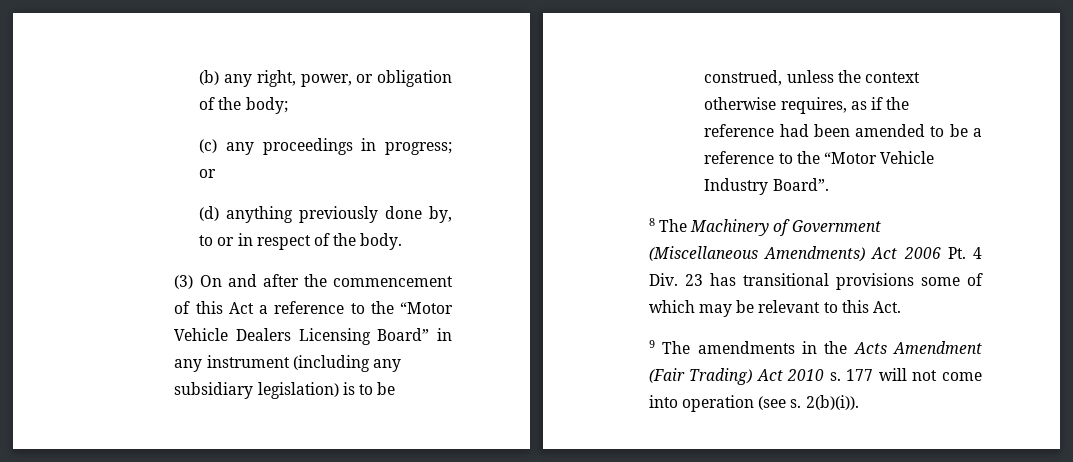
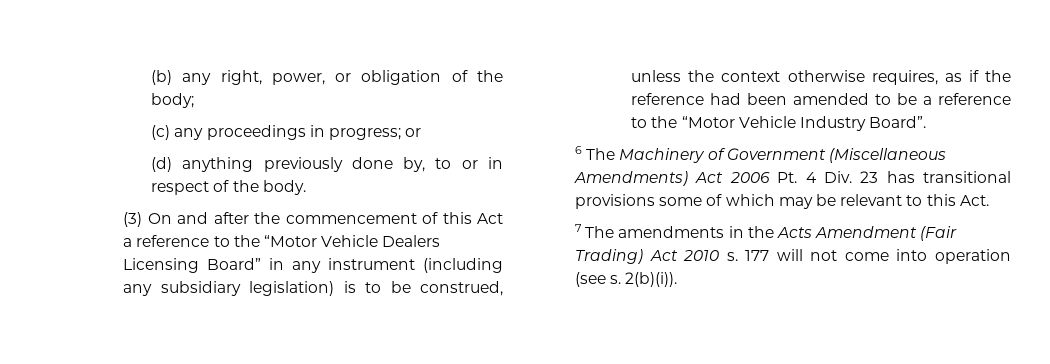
[648,218,655,226] 8 -> [575,146,583,154] 6
[648,340,655,348] 9 -> [575,224,582,232] 7

